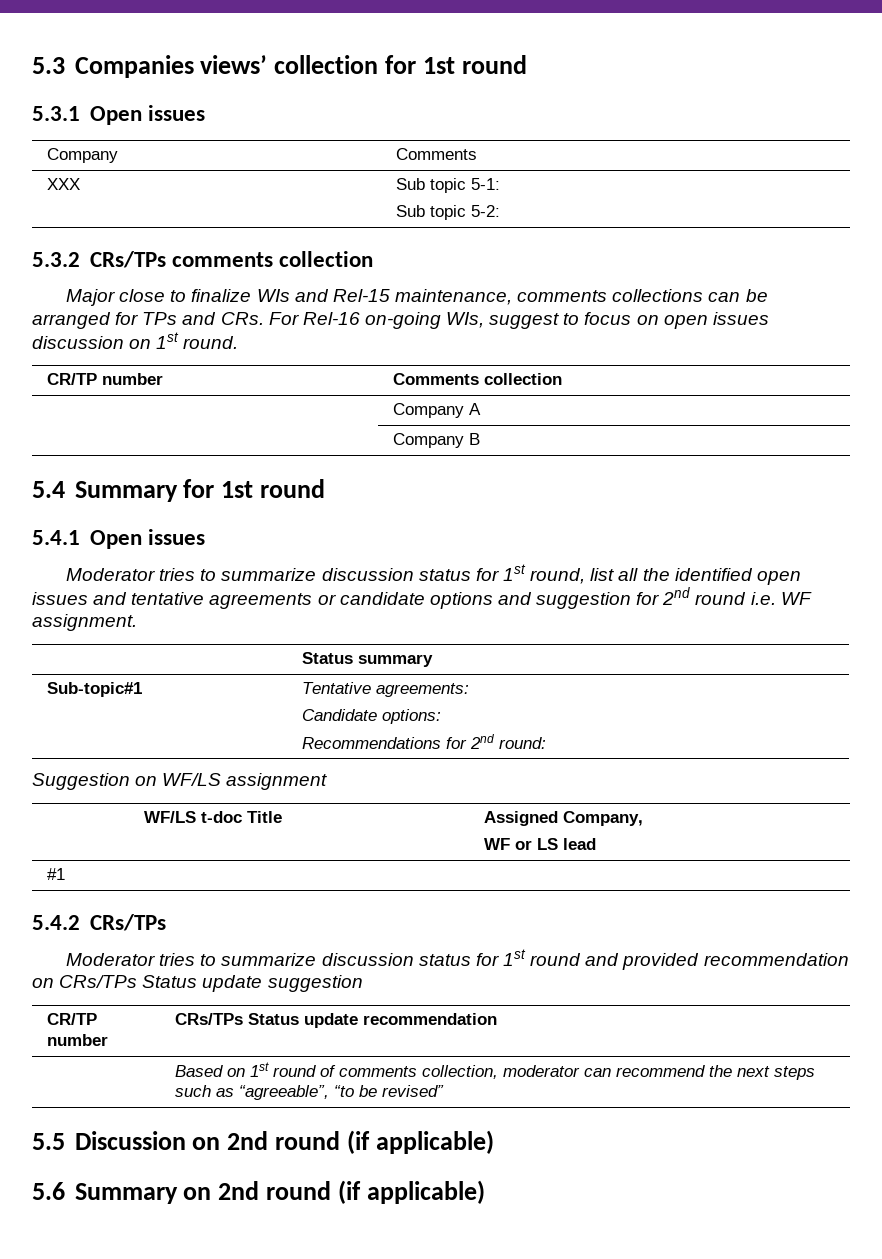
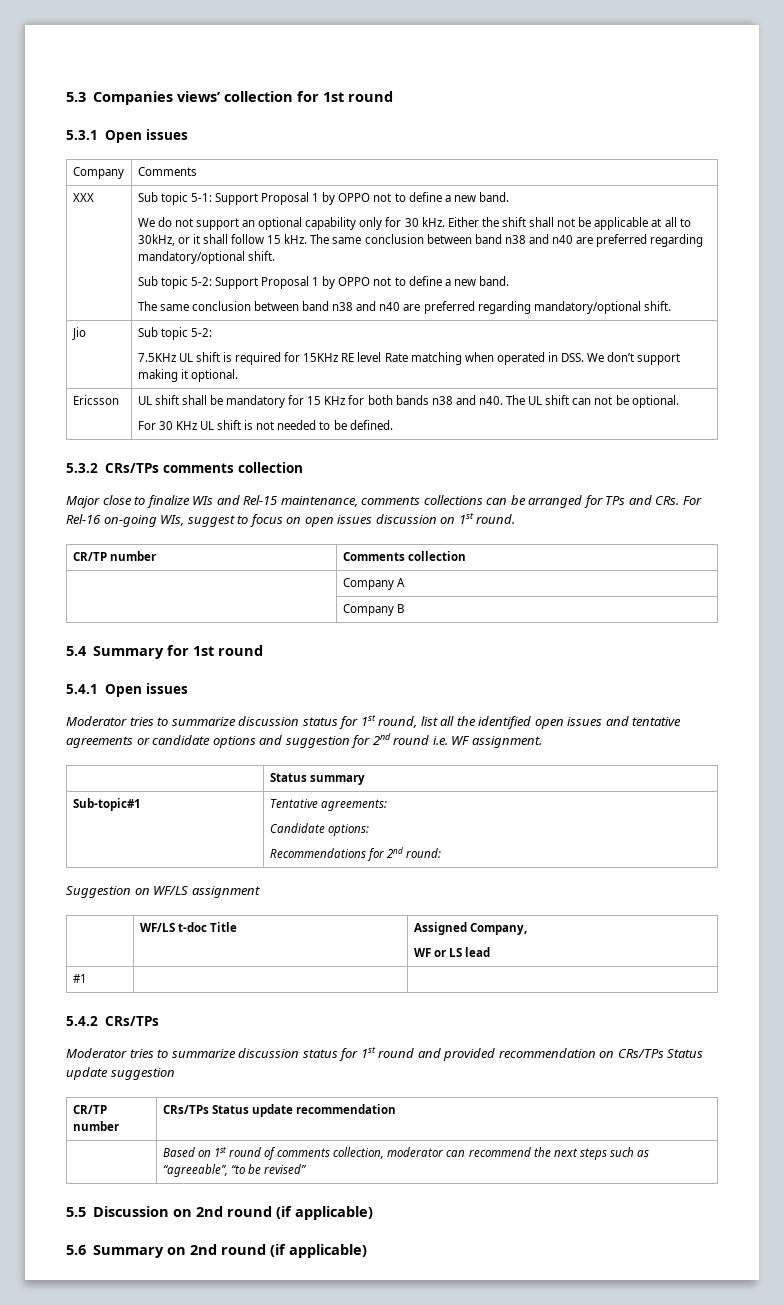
[396,205,501,220] // Sub topic 5-2: -> [214,192,509,205] [137,217,691,230] [137,234,704,247] [137,251,275,264] [137,276,509,289] [137,301,671,314] [71,327,86,340] [137,327,212,340] [137,352,681,365] [137,369,238,382] [72,395,119,405] [137,395,679,408] [137,420,393,430] Support Proposal 1 by OPPO not to define a new band. // We do not support an optional capability only for 30 kHz. Either the shift shall not be applicable at all to 30kHz, or it shall follow 15 kHz. The same conclusion between band n38 and n40 are preferred regarding mandatory/optional shift. // Sub topic 5-2: Support Proposal 1 by OPPO not to define a new band. // The same conclusion between band n38 and n40 are preferred regarding mandatory/optional shift. // Jio | Sub topic 5-2: // 7.5KHz UL shift is required for 15KHz RE level Rate matching when operated in DSS. We don’t support making it optional. // Ericsson | UL shift shall be mandatory for 15 KHz for both bands n38 and n40. The UL shift can not be optional. // For 30 KHz UL shift is not needed to be defined.

